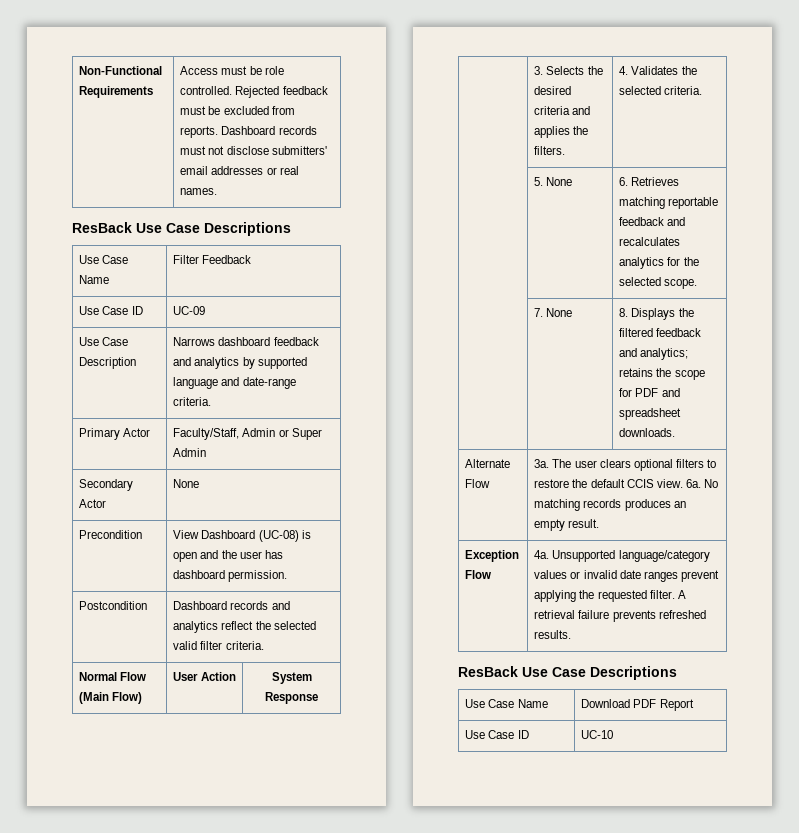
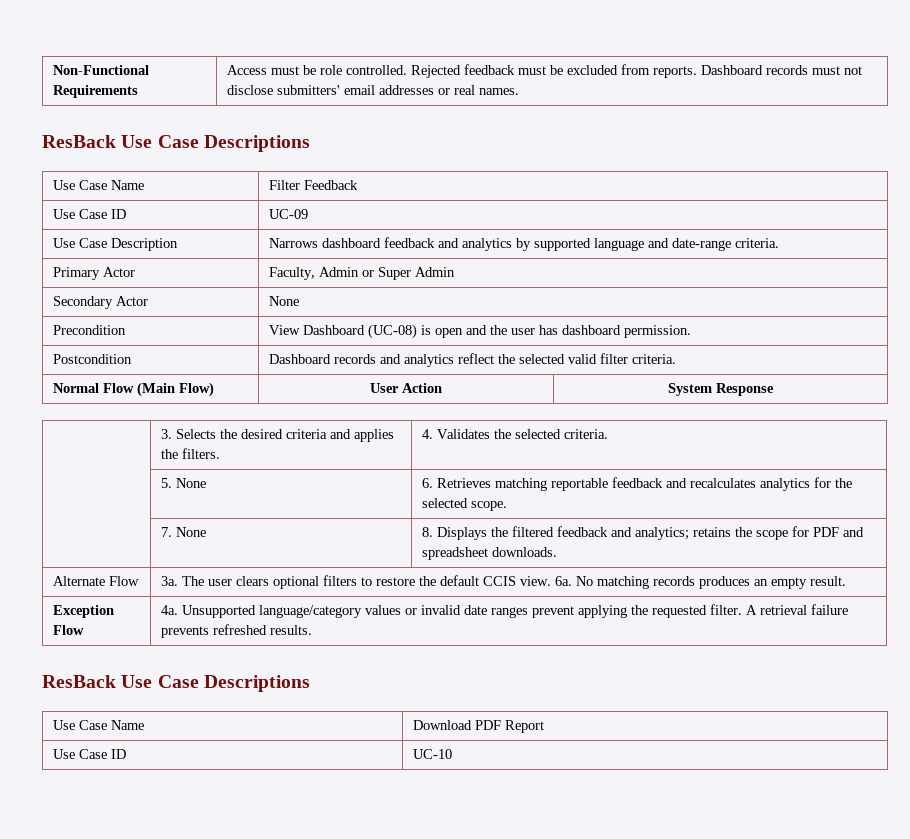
[173,428,240,440] Faculty/Staff, -> [268,267,315,280] Faculty,

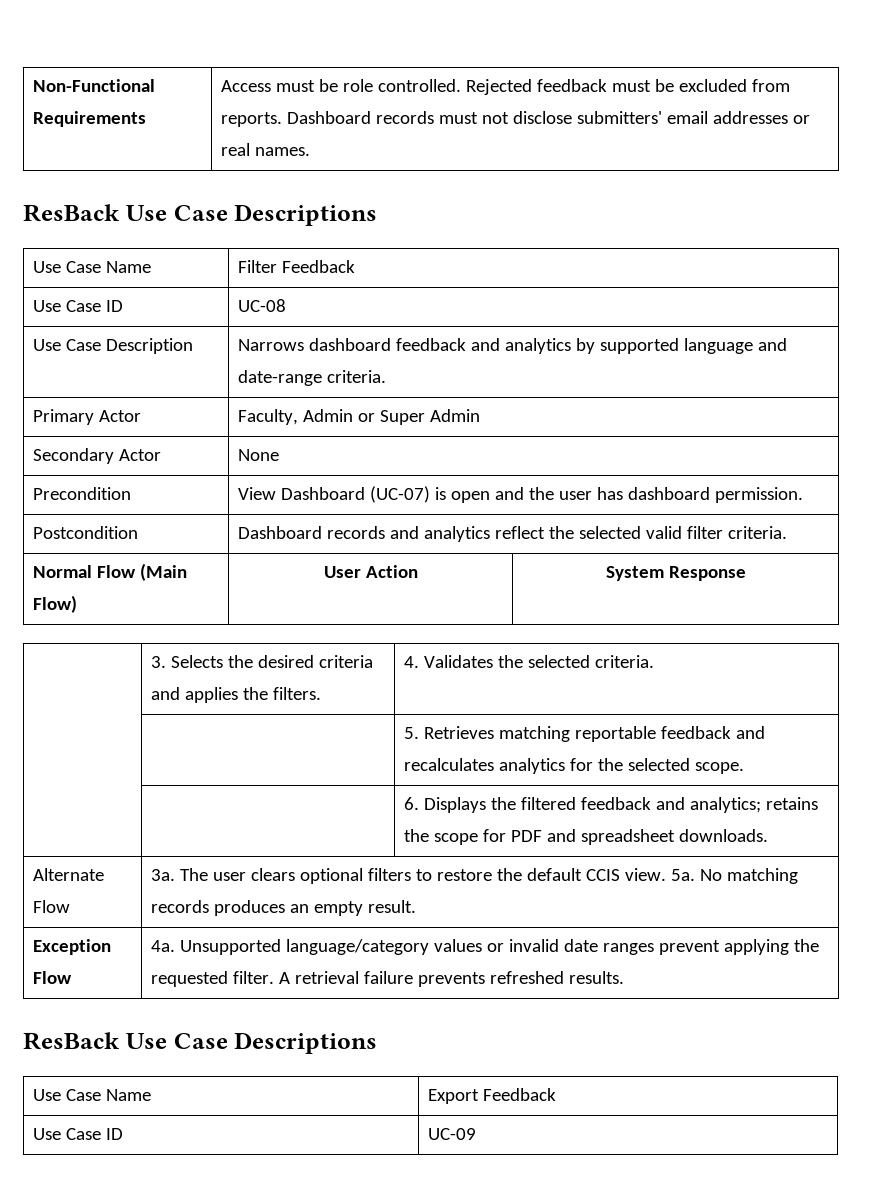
[268,209,308,219] UC-09 -> [238,299,287,312] UC-08
[367,324,417,339] (UC-08) -> [370,486,431,503] (UC-07)
[160,478,206,488] [421,478,433,488] 5. None | 6. -> [404,727,420,739] | 5.
[160,527,206,537] [421,527,433,537] 7. None | 8. -> [404,797,420,810] | 6.
[554,576,572,586] 6a. -> [671,869,696,881] 5a.
[412,720,544,733] [52,749,126,759] [412,749,452,759] Download PDF Report // Use Case ID | UC-10 -> [428,1088,557,1104] [33,1128,124,1140] [428,1128,477,1140] Export Feedback // Use Case ID | UC-09

